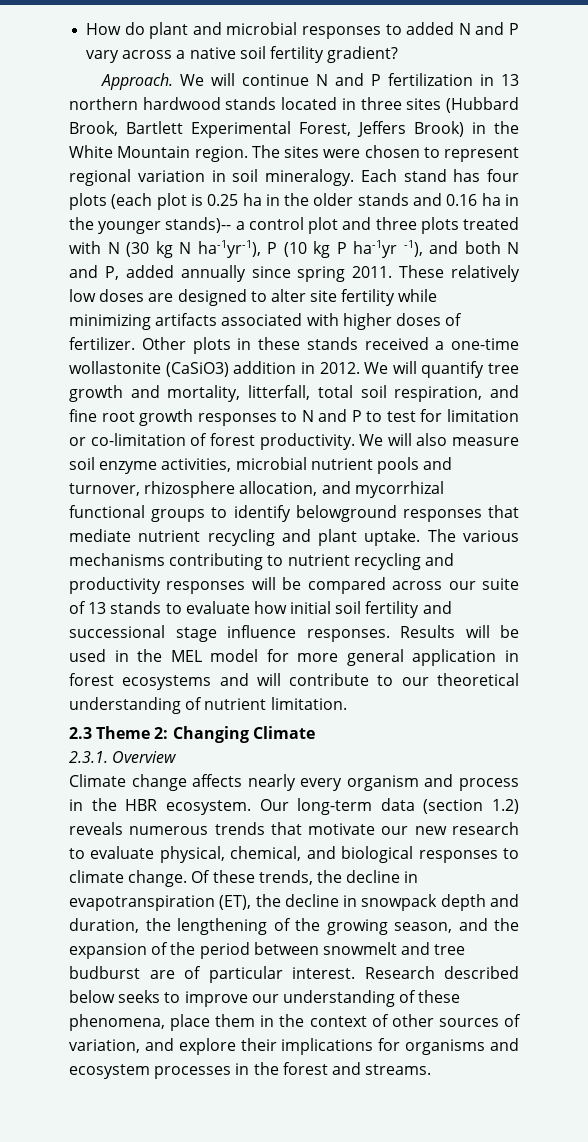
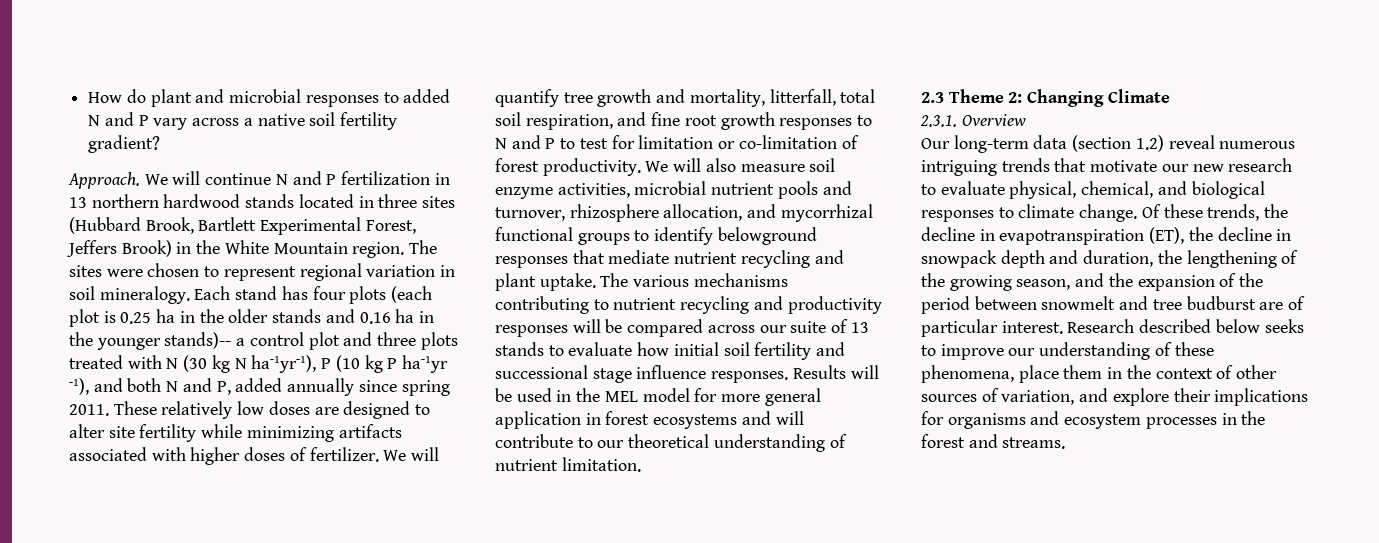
[141,337,519,354] [69,361,360,377] Other plots in these stands received a one-time wollastonite (CaSiO3) addition in 2012. -> (379, 454) none
[69,774,519,791] [69,798,251,815] Climate change affects nearly every organism and process in the HBR ecosystem. -> (1026, 120) none
[69,822,209,835] reveals numerous -> [1168,135,1296,149] [921,160,997,176] reveal numerous intriguing

